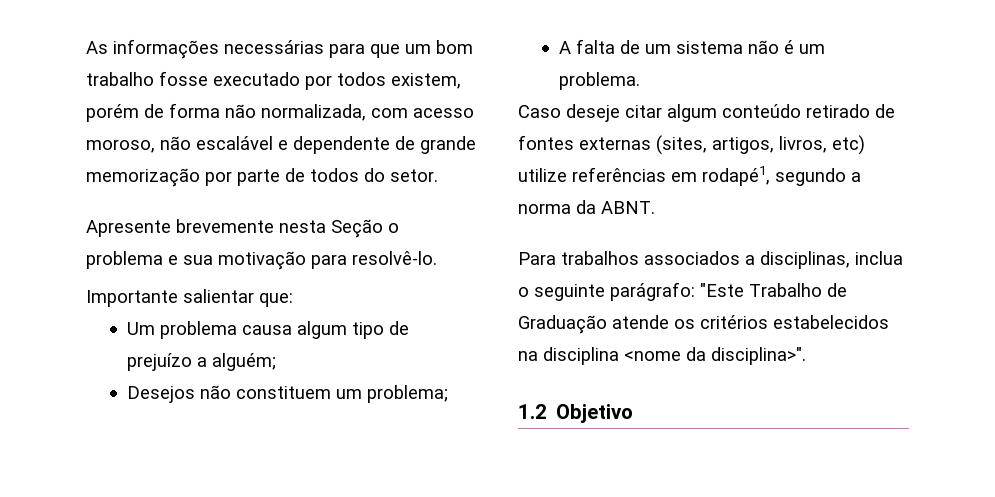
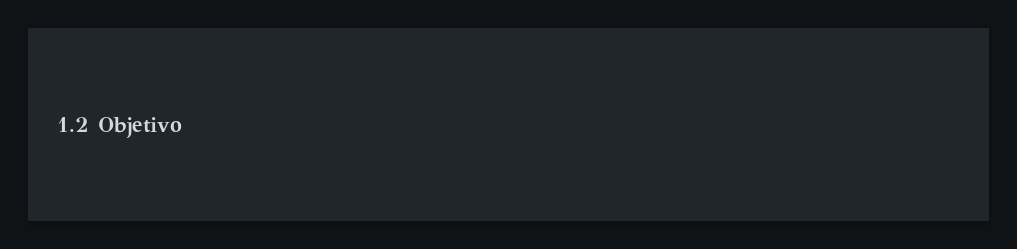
[86,39,473,59] [86,71,461,90] [86,103,474,122] [86,136,476,154] [86,168,438,187] [86,219,399,238] [86,251,437,270] [86,289,293,307] [126,321,409,339] [126,353,276,371] [126,385,448,403] [558,39,825,54] [558,72,640,90] [518,104,895,122] [518,135,865,155] [518,166,861,186] [518,200,655,214] [518,251,903,269] [518,282,847,301] [518,315,889,334] [518,347,806,365] As informações necessárias para que um bom trabalho fosse executado por todos existem, porém de forma não normalizada, com acesso moroso, não escalável e dependente de grande memorização por parte de todos do setor. // Apresente brevemente nesta Seção o problema e sua motivação para resolvê-lo. // Importante salientar que: // Um problema causa algum tipo de prejuízo a alguém; // Desejos não constituem um problema; // A falta de um sistema não é um problema. // Caso deseje citar algum conteúdo retirado de fontes externas (sites, artigos, livros, etc) utilize referências em rodapé1, segundo a norma da ABNT. // Para trabalhos associados a disciplinas, inclua o seguinte parágrafo: "Este Trabalho de Graduação atende os critérios estabelecidos na disciplina <nome da disciplina>". // -> (57, 124) none

